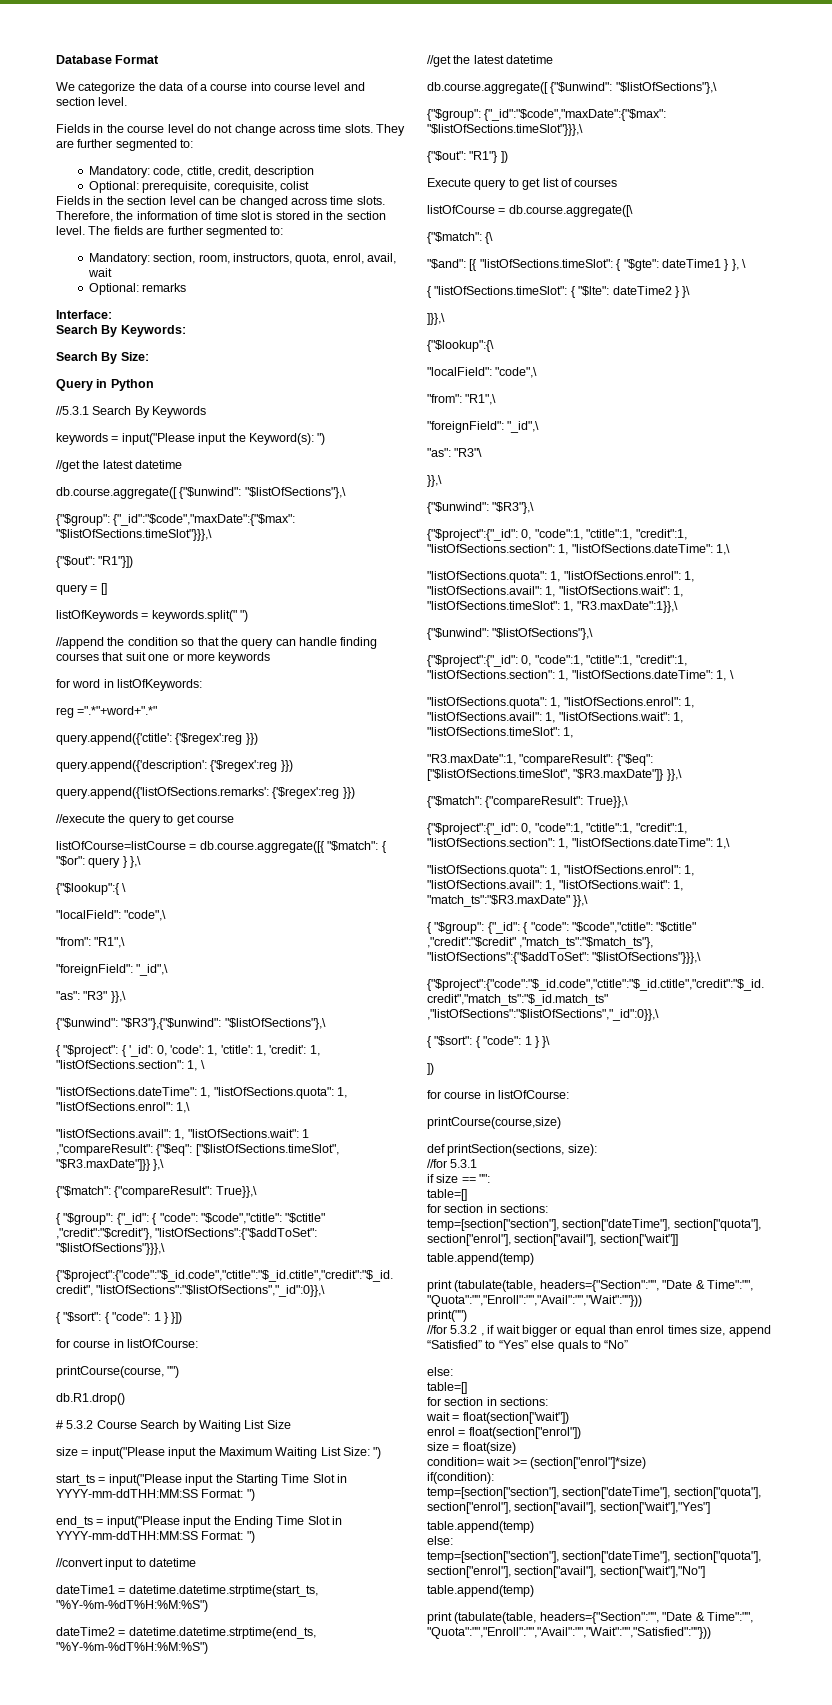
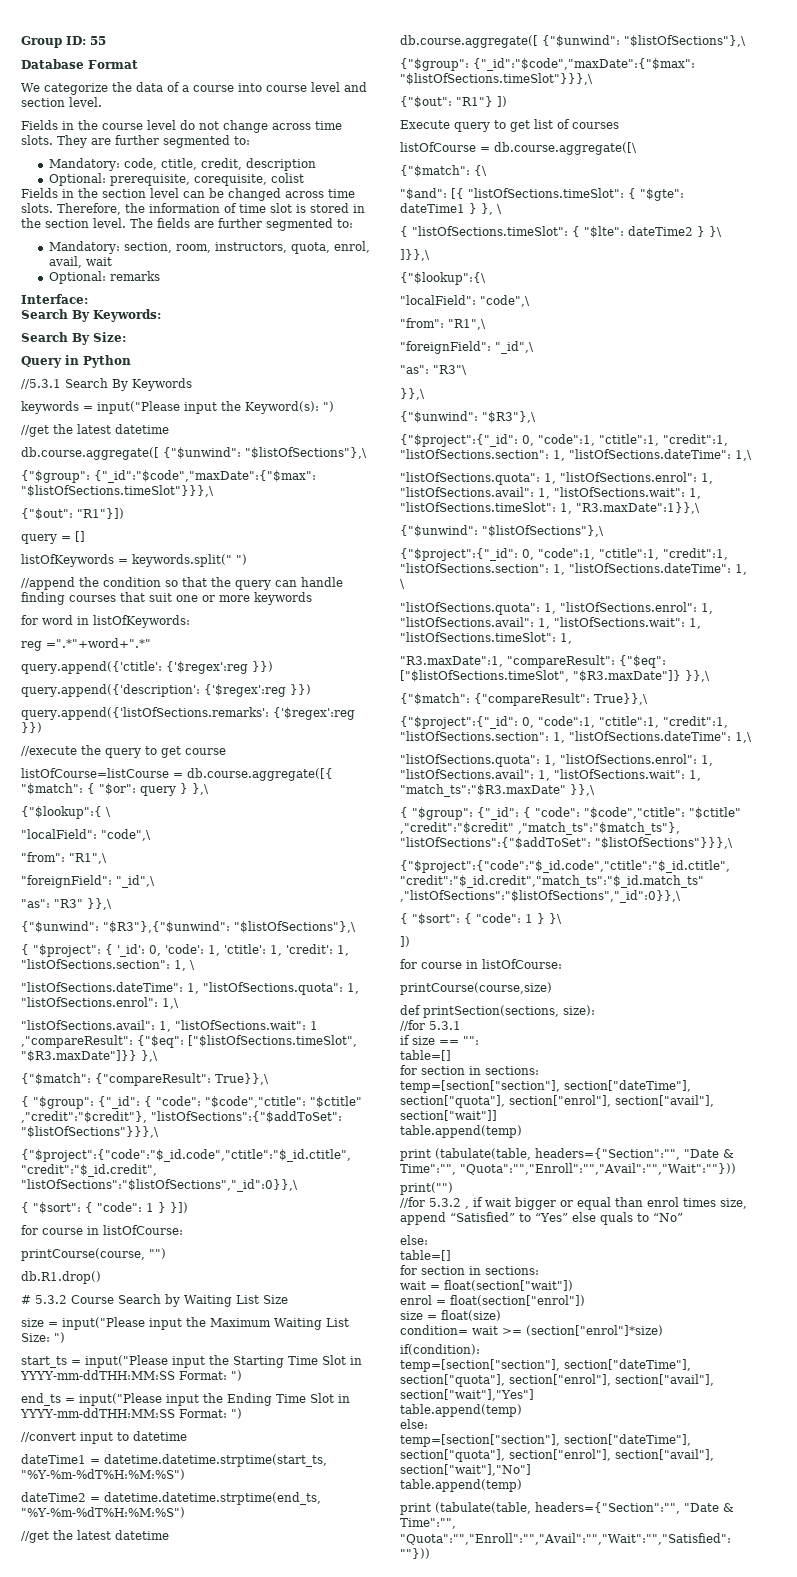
(56, 59) none -> [21,36,106,48] Group ID: 55 //

